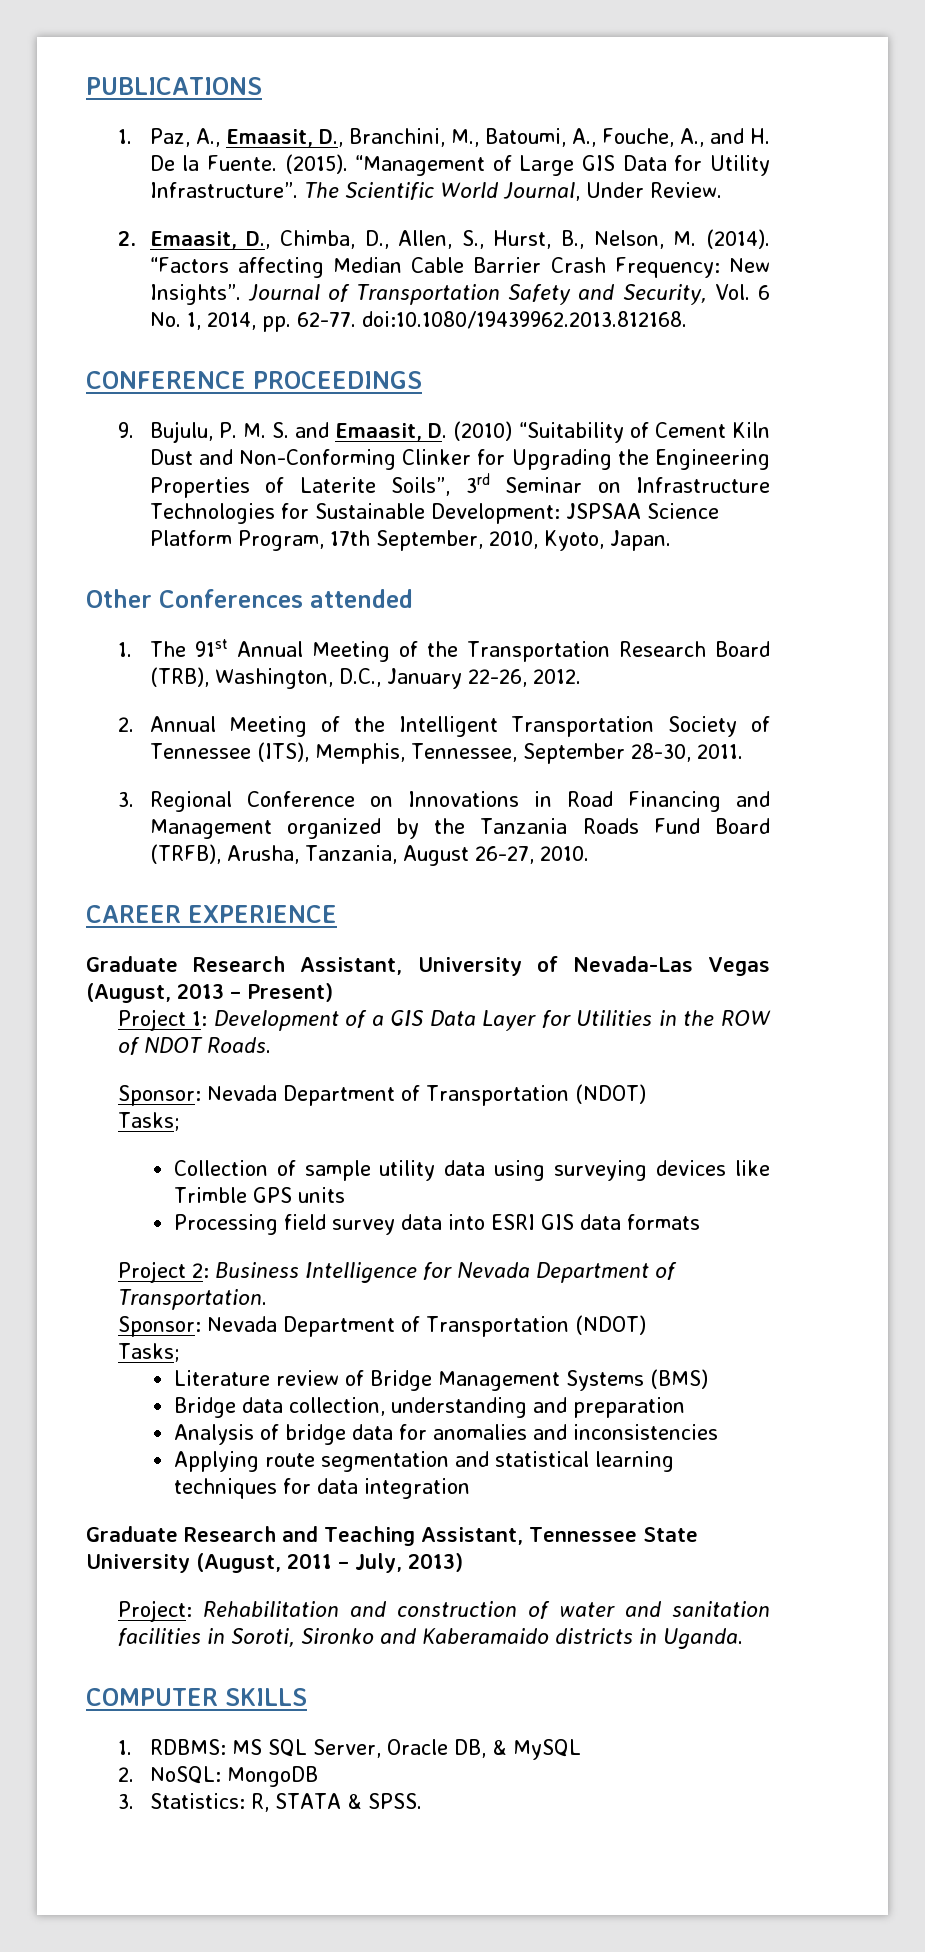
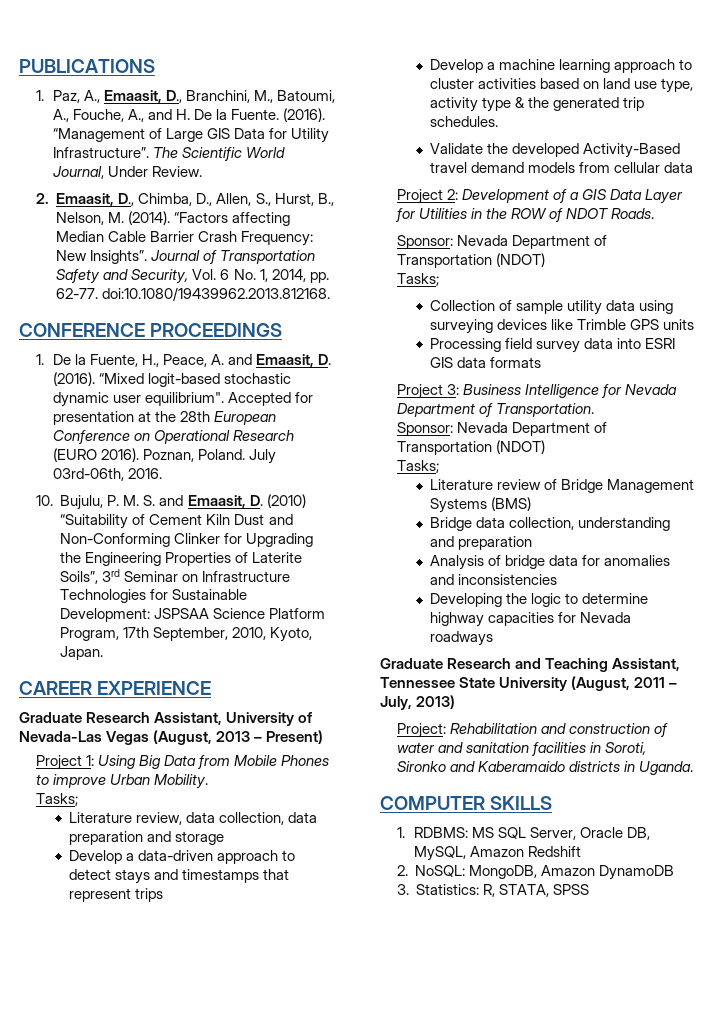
[284,154,348,174] (2015). -> [282,108,325,122] (2016).
[117,422,134,438] 9. -> [35,354,331,367] [52,372,291,387] [52,392,313,407] [52,411,276,425] [52,430,294,444] [52,448,276,464] [52,468,162,481] [35,495,53,506] 1. De la Fuente, H., Peace, A. and Emaasit, D. (2016). “Mixed logit-based stochastic dynamic user equilibrium". Accepted for presentation at the 28th European Conference on Operational Research (EURO 2016). Poznan, Poland. July 03rd-06th, 2016. // 10.
[86,589,413,608] [117,639,771,662] [149,667,581,689] [117,716,770,737] [149,742,743,764] [117,791,770,812] [149,818,771,839] [149,844,589,866] // Other Conferences attended // 1. The 91st Annual Meeting of the Transportation Research Board (TRB), Washington, D.C., January 22-26, 2012. // 2. Annual Meeting of the Intelligent Transportation Society of Tennessee (ITS), Memphis, Tennessee, September 28-30, 2011. // 3. Regional Conference on Innovations in Road Financing and Management organized by the Tanzania Roads Fund Board (TRFB), Arusha, Tanzania, August 26-27, 2010. -> (104, 653) none
(208, 1018) none -> [97,755,330,769] [35,774,208,789] [35,793,78,806] [69,812,318,825] [69,831,225,845] [69,850,296,864] [69,869,290,884] [69,888,164,902] [430,59,693,73] [430,78,694,93] [430,97,645,112] [430,116,499,127] [430,143,681,158] [430,162,694,173] [396,189,458,204] Using Big Data from Mobile Phones to improve Urban Mobility. // Tasks; // Literature review, data collection, data preparation and storage // Develop a data-driven approach to detect stays and timestamps that represent trips // Develop a machine learning approach to cluster activities based on land use type, activity type & the generated trip schedules. // Validate the developed Activity-Based travel demand models from cellular data // Project 2:
[191,1263,209,1278] 2: -> [446,384,459,395] 3:
[173,1451,674,1472] [173,1478,470,1499] Applying route segmentation and statistical learning techniques for data integration -> [430,593,649,607] [430,612,632,627] [430,631,494,646] Developing the logic to determine highway capacities for Nevada roadways
[491,1739,581,1760] & MySQL -> [413,846,581,861] MySQL, Amazon Redshift
[226,1766,318,1787] MongoDB -> [469,865,675,880] MongoDB, Amazon DynamoDB
[274,1793,422,1809] STATA & SPSS. -> [499,884,590,897] STATA, SPSS

